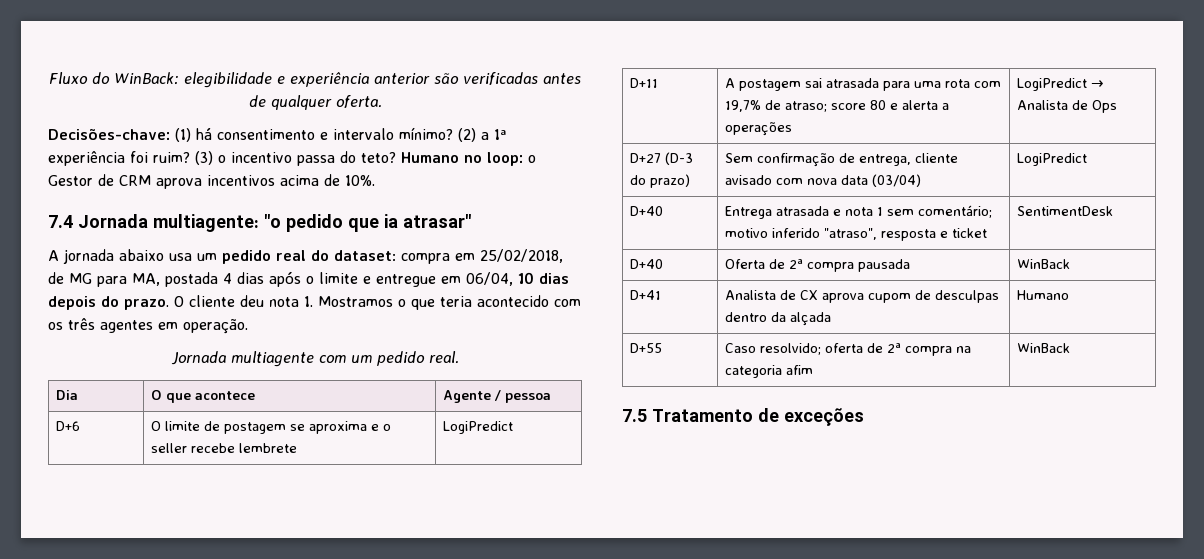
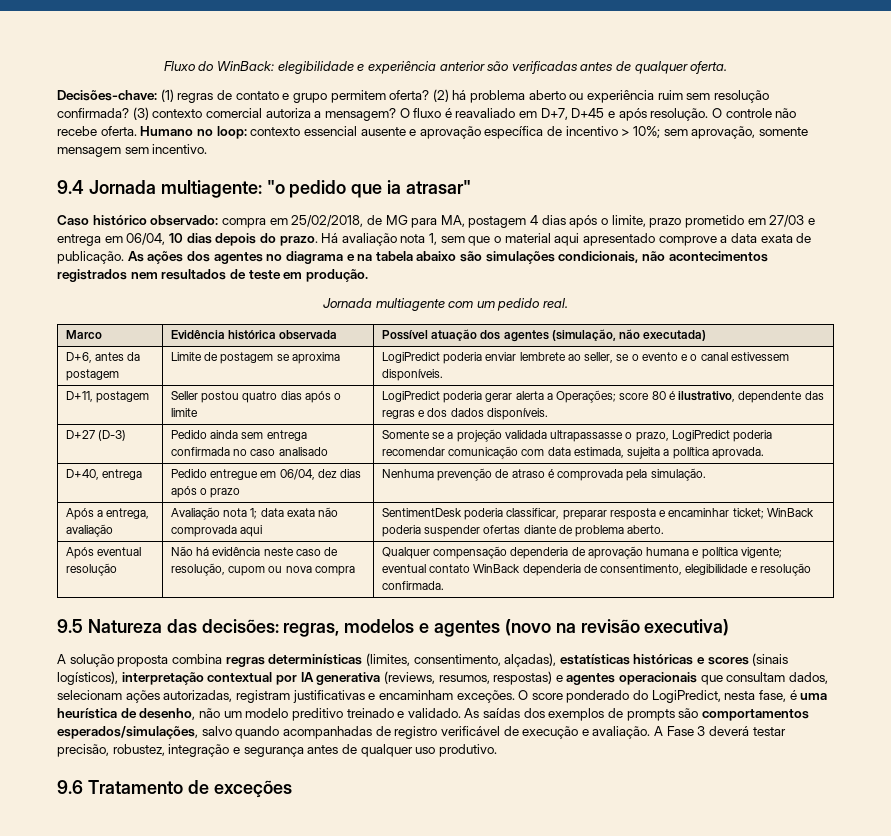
[196,127,507,142] [48,151,536,166] [48,174,375,189] [48,215,73,228] há consentimento e intervalo mínimo? (2) a 1ª experiência foi ruim? (3) o incentivo passa do teto? Humano no loop: o Gestor de CRM aprova incentivos acima de 10%. // 7.4 -> [177,89,769,103] [57,107,797,121] [57,126,808,139] [57,144,208,157] [57,180,84,194] regras de contato e grupo permitem oferta? (2) há problema aberto ou experiência ruim sem resolução confirmada? (3) contexto comercial autoriza a mensagem? O fluxo é reavaliado em D+7, D+45 e após resolução. O controle não recebe oferta. Humano no loop: contexto essencial ausente e aprovação específica de incentivo > 10%; sem aprovação, somente mensagem sem incentivo. // 9.4
[48,249,396,264] A jornada abaixo usa um pedido real do dataset: -> [57,215,219,226] Caso histórico observado:
[165,272,218,287] postada -> [468,216,527,228] postagem
[319,272,436,287] limite e entregue -> [611,215,815,228] [57,234,101,246] limite, prazo prometido em 27/03 e entrega
[174,295,581,310] [48,318,248,334] O cliente deu nota 1. Mostramos o que teria acontecido com os três agentes em operação. -> [321,233,812,246] [57,251,768,264] [57,269,368,282] Há avaliação nota 1, sem que o material aqui apresentado comprove a data exata de publicação. As ações dos agentes no diagrama e na tabela abaixo são simulações condicionais, não acontecimentos registrados nem resultados de teste em produção.
[55,390,78,400] [150,390,255,403] [442,390,551,403] [55,421,80,431] [150,421,391,434] [150,443,297,453] [442,421,513,434] [629,78,658,88] [724,78,1001,91] [724,100,949,112] [724,122,792,136] [1016,78,1104,91] [1016,100,1117,113] [629,152,693,165] [629,174,690,188] [724,153,958,167] [724,174,921,187] [1016,153,1087,166] [629,206,663,216] [724,205,992,219] [724,228,987,241] [1016,206,1113,216] [629,259,663,269] [724,259,910,272] [1016,259,1070,269] [629,290,661,300] [724,290,999,303] [724,312,831,326] [1016,290,1069,300] [629,343,662,353] [724,343,971,356] [724,365,813,378] [1016,343,1070,353] [622,409,647,422] Dia | O que acontece | Agente / pessoa // D+6 | O limite de postagem se aproxima e o seller recebe lembrete | LogiPredict // D+11 | A postagem sai atrasada para uma rota com 19,7% de atraso; score 80 e alerta a operações | LogiPredict → Analista de Ops // D+27 (D-3 do prazo) | Sem confirmação de entrega, cliente avisado com nova data (03/04) | LogiPredict // D+40 | Entrega atrasada e nota 1 sem comentário; motivo inferido "atraso", resposta e ticket | SentimentDesk // D+40 | Oferta de 2ª compra pausada | WinBack // D+41 | Analista de CX aprova cupom de desculpas dentro da alçada | Humano // D+55 | Caso resolvido; oferta de 2ª compra na categoria afim | WinBack // 7.5 -> [66,330,103,339] [171,330,338,340] [382,329,707,342] [66,352,141,363] [66,369,120,381] [171,352,340,364] [382,352,789,364] [382,369,444,381] [66,391,150,403] [171,391,342,403] [171,408,199,417] [382,390,824,403] [382,408,548,420] [66,430,127,441] [171,430,307,441] [171,447,328,456] [382,429,773,442] [382,446,764,459] [66,469,143,480] [171,469,362,480] [171,486,241,498] [382,468,706,481] [66,508,150,520] [66,524,114,537] [171,507,339,520] [171,525,263,537] [382,508,814,520] [382,525,665,537] [66,547,142,559] [66,563,118,576] [171,546,339,556] [171,563,355,576] [382,546,782,559] [382,563,811,576] [382,581,445,590] [57,619,730,637] [57,653,789,667] [57,671,829,685] [57,690,828,703] [57,708,809,721] [57,726,786,739] [57,744,497,757] [57,780,83,794] Marco | Evidência histórica observada | Possível atuação dos agentes (simulação, não executada) // D+6, antes da postagem | Limite de postagem se aproxima | LogiPredict poderia enviar lembrete ao seller, se o evento e o canal estivessem disponíveis. // D+11, postagem | Seller postou quatro dias após o limite | LogiPredict poderia gerar alerta a Operações; score 80 é ilustrativo, dependente das regras e dos dados disponíveis. // D+27 (D-3) | Pedido ainda sem entrega confirmada no caso analisado | Somente se a projeção validada ultrapassasse o prazo, LogiPredict poderia recomendar comunicação com data estimada, sujeita a política aprovada. // D+40, entrega | Pedido entregue em 06/04, dez dias após o prazo | Nenhuma prevenção de atraso é comprovada pela simulação. // Após a entrega, avaliação | Avaliação nota 1; data exata não comprovada aqui | SentimentDesk poderia classificar, preparar resposta e encaminhar ticket; WinBack poderia suspender ofertas diante de problema aberto. // Após eventual resolução | Não há evidência neste caso de resolução, cupom ou nova compra | Qualquer compensação dependeria de aprovação humana e política vigente; eventual contato WinBack dependeria de consentimento, elegibilidade e resolução confirmada. // 9.5 Natureza das decisões: regras, modelos e agentes (novo na revisão executiva) // A solução proposta combina regras determinísticas (limites, consentimento, alçadas), estatísticas históricas e scores (sinais logísticos), interpretação contextual por IA generativa (reviews, resumos, respostas) e agentes operacionais que consultam dados, selecionam ações autorizadas, registram justificativas e encaminham exceções. O score ponderado do LogiPredict, nesta fase, é uma heurística de desenho, não um modelo preditivo treinado e validado. As saídas dos exemplos de prompts são comportamentos esperados/simulações, salvo quando acompanhadas de registro verificável de execução e avaliação. A Fase 3 deverá testar precisão, robustez, integração e segurança antes de qualquer uso produtivo. // 9.6

